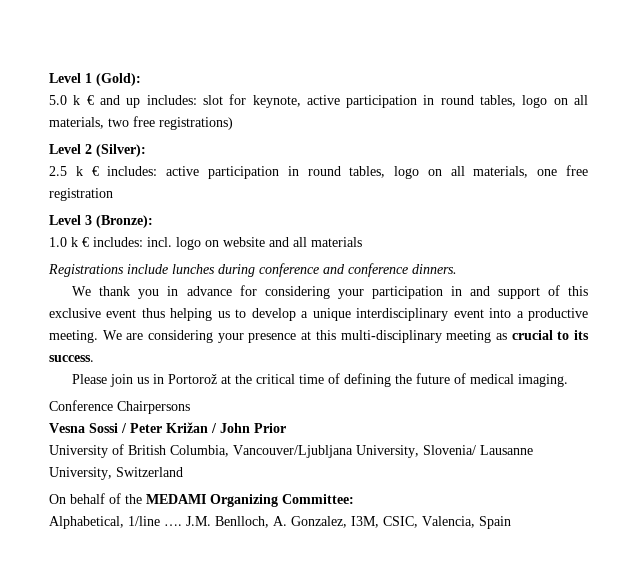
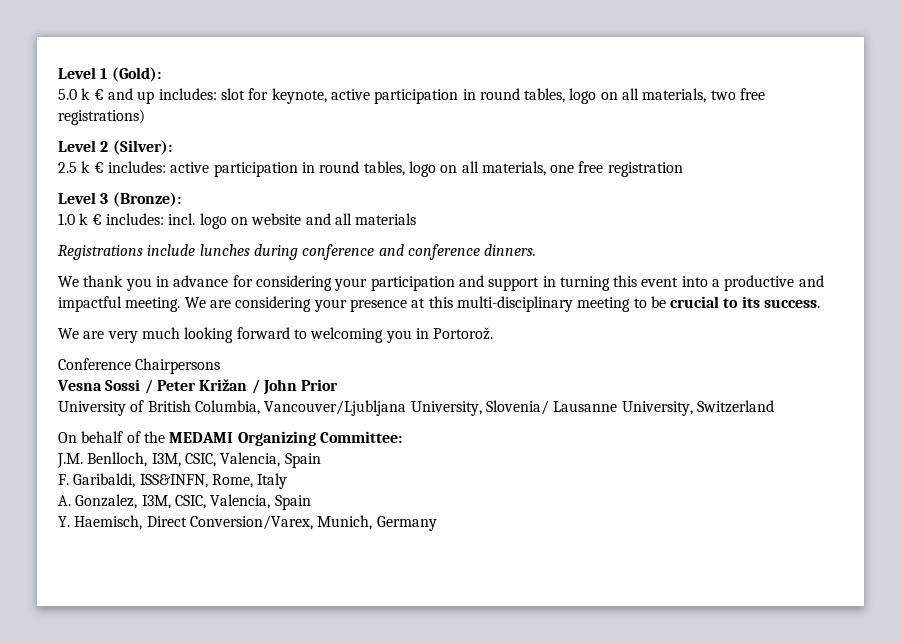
[450,286,462,296] in -> (455, 283) none
[547,285,588,296] [49,308,449,321] of this exclusive event thus helping us to develop a unique interdisciplinary -> [542,275,638,291] in turning this
(588, 314) none -> [798,275,824,287] [58,296,122,312] and impactful
[495,333,507,340] as -> [633,296,666,308] to be
[72,373,569,387] Please join us in Portorož at the critical time of defining the future of medical imaging. -> [58,327,494,343] We are very much looking forward to welcoming you in Portorož.
[49,516,269,529] Alphabetical, 1/line …. J.M. Benlloch, -> [57,452,321,468] [58,473,288,489] J.M. Benlloch, I3M, CSIC, Valencia, Spain // F. Garibaldi, ISS&INFN, Rome, Italy //
(511, 522) none -> [58,515,437,531] // Y. Haemisch, Direct Conversion/Varex, Munich, Germany

